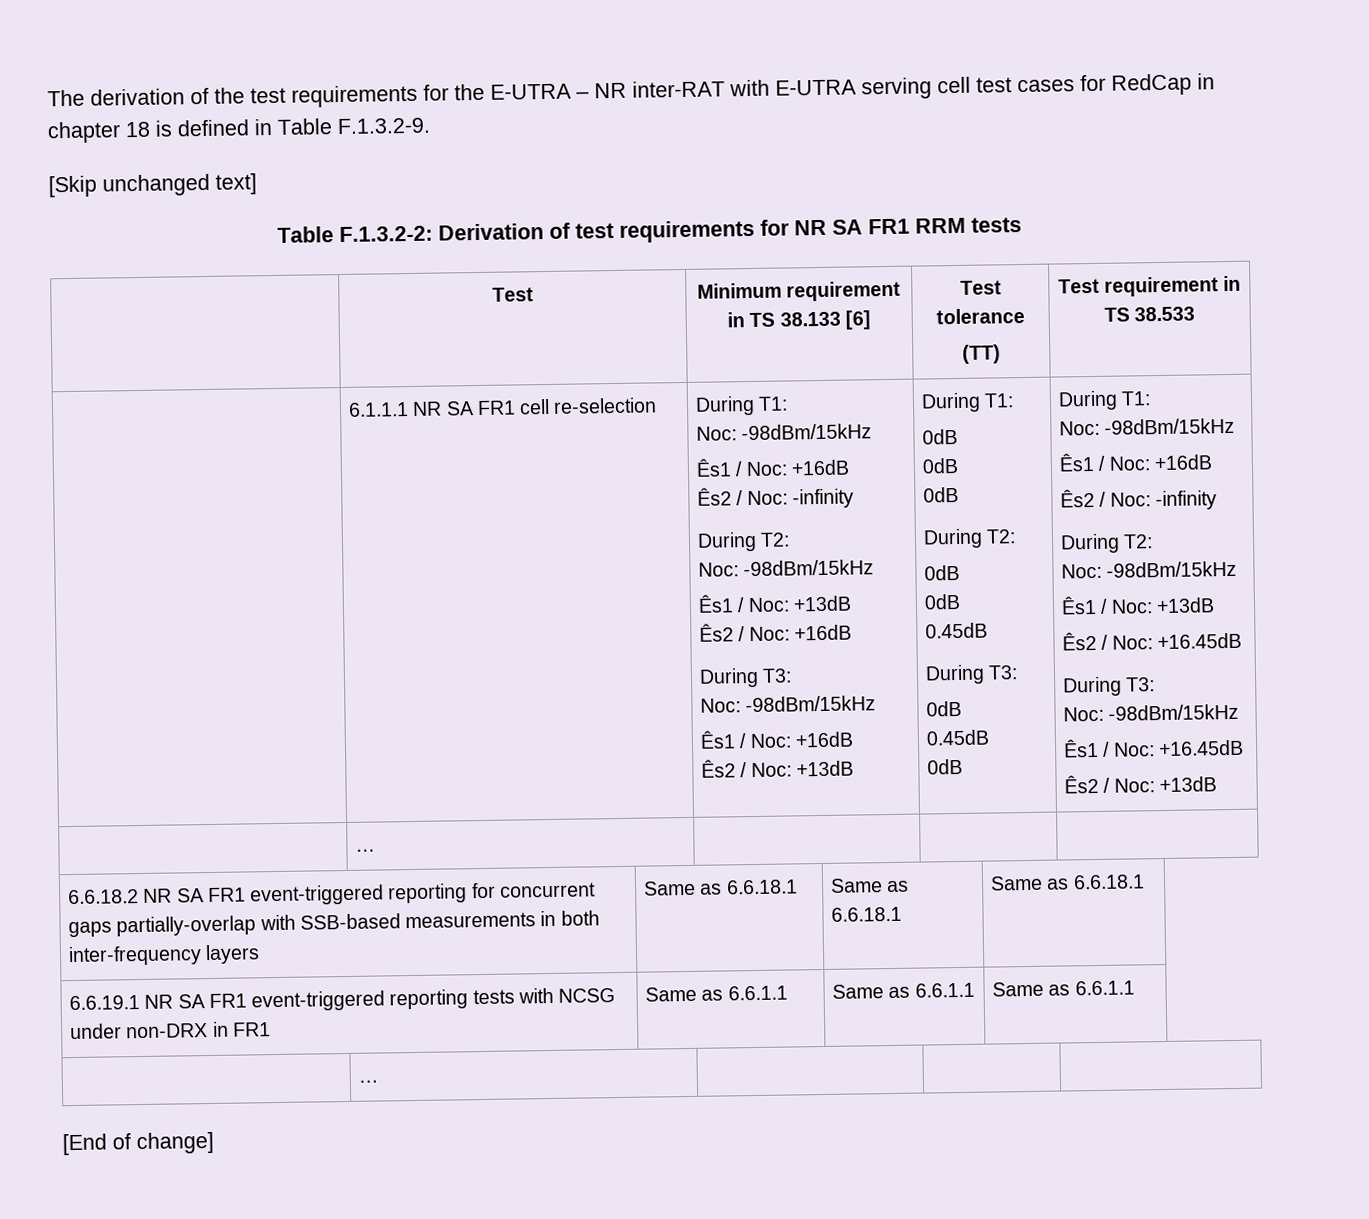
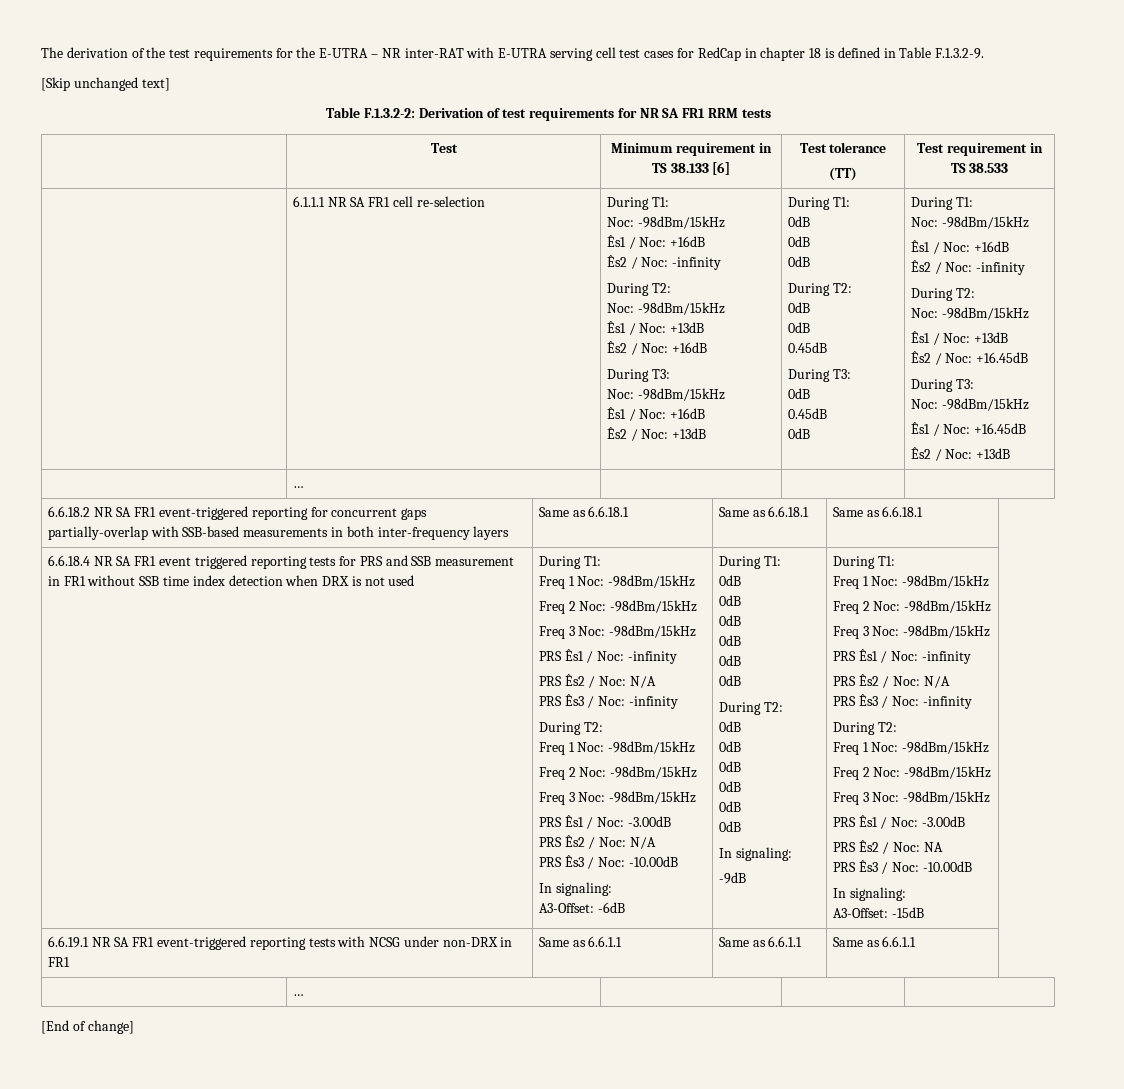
(1145, 882) none -> [47,555,515,569] [47,575,415,586] [538,556,601,569] [538,575,696,589] [538,600,698,614] [538,625,697,639] [538,649,677,664] [538,674,656,688] [538,694,678,709] [538,722,603,735] [538,741,696,755] [538,766,698,780] [538,791,697,805] [538,815,671,829] [538,835,656,849] [538,855,678,869] [538,882,612,896] [538,902,625,913] [718,556,781,569] [718,575,741,586] [718,595,741,606] [718,615,741,626] [718,635,741,646] [718,655,741,666] [718,675,741,686] [718,702,783,715] [718,721,741,732] [718,741,741,752] [718,761,741,772] [718,781,741,792] [718,801,741,812] [718,821,741,832] [718,847,792,861] [718,872,746,884] [832,556,895,569] [832,575,990,589] [832,600,992,614] [832,625,991,639] [832,649,971,664] [832,674,950,688] [832,694,972,709] [832,722,897,735] [832,741,990,755] [832,766,992,780] [832,791,991,805] [832,815,965,829] [832,840,943,854] [832,860,972,874] [832,887,906,901] [832,907,924,918] // 6.6.18.4 NR SA FR1 event triggered reporting tests for PRS and SSB measurement in FR1 without SSB time index detection when DRX is not used | During T1: // Freq 1 Noc: -98dBm/15kHz // Freq 2 Noc: -98dBm/15kHz // Freq 3 Noc: -98dBm/15kHz // PRS Ês1 / Noc: -infinity // PRS Ês2 / Noc: N/A // PRS Ês3 / Noc: -infinity // During T2: // Freq 1 Noc: -98dBm/15kHz // Freq 2 Noc: -98dBm/15kHz // Freq 3 Noc: -98dBm/15kHz // PRS Ês1 / Noc: -3.00dB // PRS Ês2 / Noc: N/A // PRS Ês3 / Noc: -10.00dB // In signaling: // A3-Offset: -6dB | During T1: // 0dB // 0dB // 0dB // 0dB // 0dB // 0dB // During T2: // 0dB // 0dB // 0dB // 0dB // 0dB // 0dB // In signaling: // -9dB | During T1: // Freq 1 Noc: -98dBm/15kHz // Freq 2 Noc: -98dBm/15kHz // Freq 3 Noc: -98dBm/15kHz // PRS Ês1 / Noc: -infinity // PRS Ês2 / Noc: N/A // PRS Ês3 / Noc: -infinity // During T2: // Freq 1 Noc: -98dBm/15kHz // Freq 2 Noc: -98dBm/15kHz // Freq 3 Noc: -98dBm/15kHz // PRS Ês1 / Noc: -3.00dB // PRS Ês2 / Noc: NA // PRS Ês3 / Noc: -10.00dB // In signaling: // A3-Offset: -15dB

